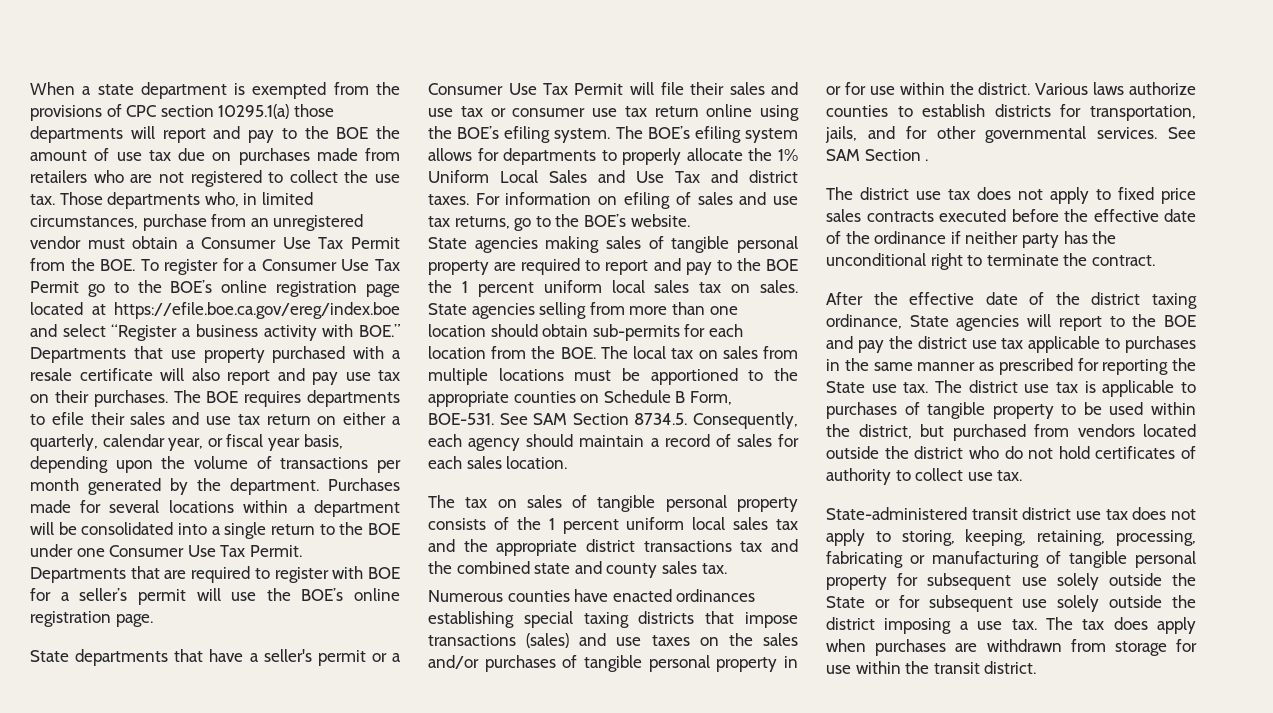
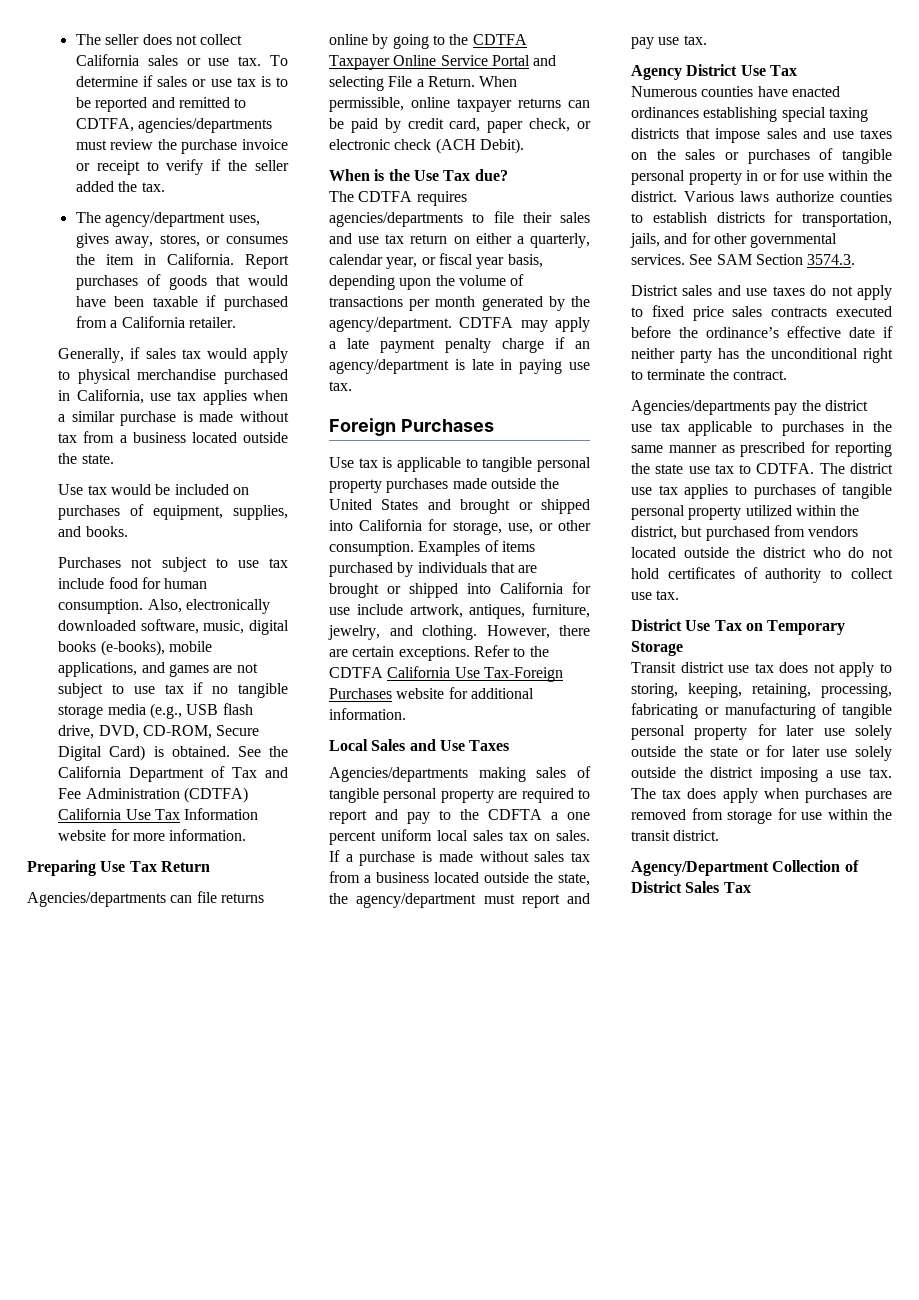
[30,82,400,99] [30,104,334,121] [30,126,400,143] [30,148,400,165] [30,170,400,187] [30,192,313,209] [30,214,364,231] [30,236,401,249] [30,258,401,275] [30,280,400,297] [30,302,401,319] [30,324,401,341] [30,346,401,363] [30,368,400,385] [30,390,400,407] [30,412,84,425] When a state department is exempted from the provisions of CPC section 10295.1(a) those departments will report and pay to the BOE the amount of use tax due on purchases made from retailers who are not registered to collect the use tax. Those departments who, in limited circumstances, purchase from an unregistered vendor must obtain a Consumer Use Tax Permit from the BOE. To register for a Consumer Use Tax Permit go to the BOE’s online registration page located at https://efile.boe.ca.gov/ereg/index.boe and select “Register a business activity with BOE.” Departments that use property purchased with a resale certificate will also report and pay use tax on their purchases. The BOE requires departments to efile -> [75,34,243,45] [75,54,288,66] [75,75,288,87] [75,97,247,112] [75,118,273,133] [75,139,288,154] [75,159,290,175] [75,181,165,192] [75,212,260,227] [75,233,288,248] [75,253,289,269] [75,274,288,290] [75,295,288,311] [75,316,236,328] [58,347,288,363] [58,369,288,384] [58,389,288,405] [58,411,289,426] [58,431,288,443] [58,453,114,464] [58,484,249,495] [58,504,288,520] [58,526,128,537] [58,557,288,572] [58,577,208,589] [58,599,270,614] [58,619,289,635] [58,640,212,656] [58,662,258,677] [58,682,288,698] [58,703,253,719] [58,725,260,739] [58,745,288,761] [58,766,288,782] [58,787,248,803] [58,808,259,820] [58,829,247,841] [27,860,210,876] [27,891,264,907] [329,34,527,49] [329,55,557,70] [329,76,518,91] [329,97,590,112] [329,118,591,133] [329,138,524,154] [329,169,508,181] [329,191,467,206] [329,211,514,227] The seller does not collect California sales or use tax. To determine if sales or use tax is to be reported and remitted to CDTFA, agencies/departments must review the purchase invoice or receipt to verify if the seller added the tax. // The agency/department uses, gives away, stores, or consumes the item in California. Report purchases of goods that would have been taxable if purchased from a California retailer. // Generally, if sales tax would apply to physical merchandise purchased in California, use tax applies when a similar purchase is made without tax from a business located outside the state. // Use tax would be included on purchases of equipment, supplies, and books. // Purchases not subject to use tax include food for human consumption. Also, electronically downloaded software, music, digital books (e-books), mobile applications, and games are not subject to use tax if no tangible storage media (e.g., USB flash drive, DVD, CD-ROM, Secure Digital Card) is obtained. See the California Department of Tax and Fee Administration (CDTFA) California Use Tax Information website for more information. // Preparing Use Tax Return // Agencies/departments can file returns online by going to the CDTFA Taxpayer Online Service Portal and selecting File a Return. When permissible, online taxpayer returns can be paid by credit card, paper check, or electronic check (ACH Debit). // When is the Use Tax due? // The CDTFA requires agencies/departments to file
[230,478,400,495] [30,500,400,517] [30,522,400,539] [30,544,302,557] [30,566,401,583] [30,588,400,605] [30,611,153,627] [30,649,401,666] [428,82,798,95] [428,104,799,121] [428,126,798,143] [428,148,798,165] [428,170,798,183] [428,192,798,209] [428,214,690,231] [428,237,538,253] department. Purchases made for several locations within a department will be consolidated into a single return to the BOE under one Consumer Use Tax Permit. Departments that are required to register with BOE for a seller’s permit will use the BOE’s online registration page. // State departments that have a seller's permit or a Consumer Use Tax Permit will file their sales and use tax or consumer use tax return online using the BOE’s efiling system. The BOE’s efiling system allows for departments to properly allocate the 1% Uniform Local Sales and Use Tax and district taxes. For information on efiling of sales and use tax returns, go to the BOE’s website. // State agencies -> [329,317,590,332] [329,337,590,353] [329,359,590,374] [329,381,352,391] [329,418,494,436] [329,457,591,472] [329,478,560,493] [329,499,590,514] [329,519,591,535] [329,540,535,556] [329,562,538,577] [329,582,591,598] [329,603,590,619] [328,625,590,640] [329,645,549,661] [329,666,563,682] [329,687,534,699] [329,708,406,720] [329,739,510,751] [329,767,468,782] agency/department. CDTFA may apply a late payment penalty charge if an agency/department is late in paying use tax. // Foreign Purchases // Use tax is applicable to tangible personal property purchases made outside the United States and brought or shipped into California for storage, use, or other consumption. Examples of items purchased by individuals that are brought or shipped into California for use include artwork, antiques, furniture, jewelry, and clothing. However, there are certain exceptions. Refer to the CDTFA California Use Tax-Foreign Purchases website for additional information. // Local Sales and Use Taxes // Agencies/departments
[766,259,798,271] [428,280,468,293] BOE the 1 -> [488,809,590,820] CDFTA a one
[428,302,738,319] [428,324,743,341] [428,346,798,359] [428,368,798,385] [428,390,732,407] [428,412,798,429] [428,434,799,451] [428,456,568,469] [428,495,798,512] [428,517,798,534] [428,539,798,556] [428,561,727,578] State agencies selling from more than one location should obtain sub-permits for each location from the BOE. The local tax on sales from multiple locations must be apportioned to the appropriate counties on Schedule B Form, BOE-531. See SAM Section 8734.5. Consequently, each agency should maintain a record of sales for each sales location. // The tax on sales of tangible personal property consists of the 1 percent uniform local sales tax and the appropriate district transactions tax and the combined state and county sales tax. -> [329,850,590,866] [329,871,590,886] [329,893,590,908] [631,35,707,49] [631,64,797,80] If a purchase is made without sales tax from a business located outside the state, the agency/department must report and pay use tax. // Agency District Use Tax
[428,633,570,648] transactions (sales) -> [766,128,797,139] sales
[428,655,479,669] and/or -> [725,152,739,160] or
[925,159,929,161] [826,187,1011,200] . // The district use tax does -> [807,254,856,265] [631,285,827,296] 3574.3. // District sales and use taxes do
[1093,209,1196,222] [826,231,947,244] effective date of the ordinance -> [706,326,875,338] ordinance’s effective date
[826,292,1197,309] [826,314,1196,331] [826,336,853,349] After the effective date of the district taxing ordinance, State agencies will report to the BOE and -> [631,400,770,415] Agencies/departments
[826,380,1175,397] State use tax. The district use tax is applicable -> [655,463,893,474] [631,484,729,499] state use tax to CDTFA. The district use tax applies
[992,402,1144,419] property to be used -> [631,505,792,520] personal property utilized
[826,507,1018,520] State-administered transit -> [631,619,846,635] [631,641,683,656] [631,662,676,673] District Use Tax on Temporary Storage // Transit
[927,573,1196,590] [826,595,1013,612] subsequent use solely outside the State or for subsequent -> [786,725,892,740] [631,745,820,757] later use solely outside the state or for later
[986,639,1062,652] withdrawn -> [631,809,686,820] removed
(1037, 667) none -> [631,860,859,876] [631,881,751,893] // Agency/Department Collection of District Sales Tax

